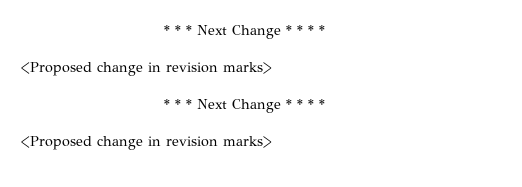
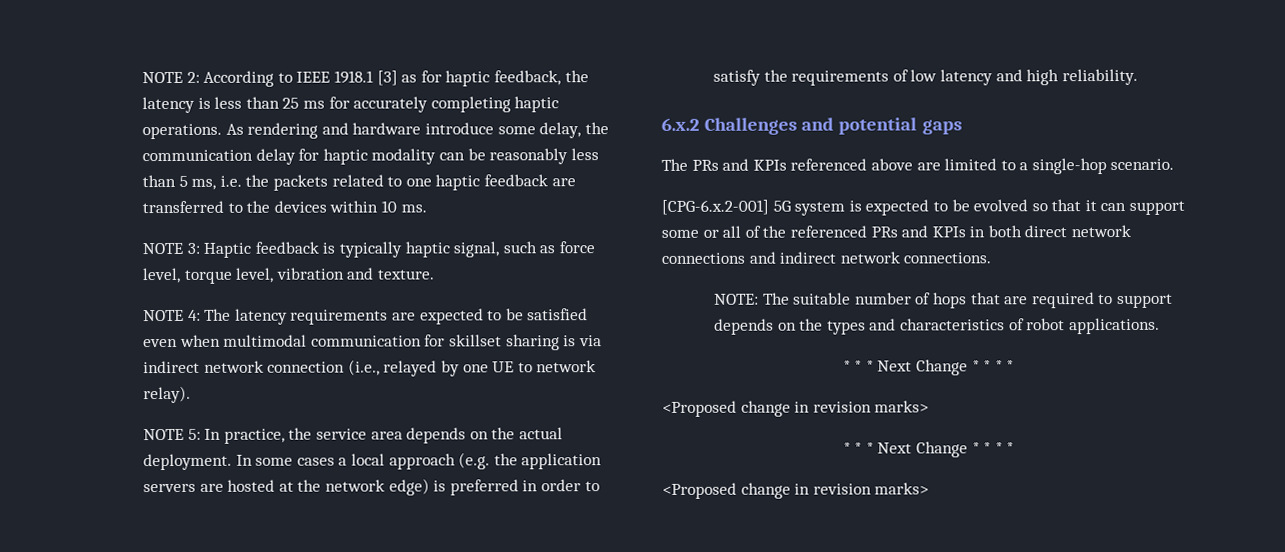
(164, 30) none -> [142,70,589,87] [142,96,560,114] [142,122,609,140] [142,148,599,165] [142,174,576,191] [142,200,427,214] [142,241,596,258] [142,267,436,284] [143,308,589,325] [143,334,602,351] [143,359,597,377] [143,385,192,404] [143,427,564,444] [143,452,603,471] [143,478,600,496] [713,68,1138,86] [661,117,962,135] [661,158,1175,175] [661,199,1186,216] [661,224,1132,238] [661,251,992,264] [714,292,1174,309] [714,317,1160,335] NOTE 2: According to IEEE 1918.1 [3] as for haptic feedback, the latency is less than 25 ms for accurately completing haptic operations. As rendering and hardware introduce some delay, the communication delay for haptic modality can be reasonably less than 5 ms, i.e. the packets related to one haptic feedback are transferred to the devices within 10 ms. // NOTE 3: Haptic feedback is typically haptic signal, such as force level, torque level, vibration and texture. // NOTE 4: The latency requirements are expected to be satisfied even when multimodal communication for skillset sharing is via indirect network connection (i.e., relayed by one UE to network relay). // NOTE 5: In practice, the service area depends on the actual deployment. In some cases a local approach (e.g. the application servers are hosted at the network edge) is preferred in order to satisfy the requirements of low latency and high reliability. // 6.x.2 Challenges and potential gaps // The PRs and KPIs referenced above are limited to a single-hop scenario. // [CPG-6.x.2-001] 5G system is expected to be evolved so that it can support some or all of the referenced PRs and KPIs in both direct network connections and indirect network connections. // NOTE: The suitable number of hops that are required to support depends on the types and characteristics of robot applications. //

